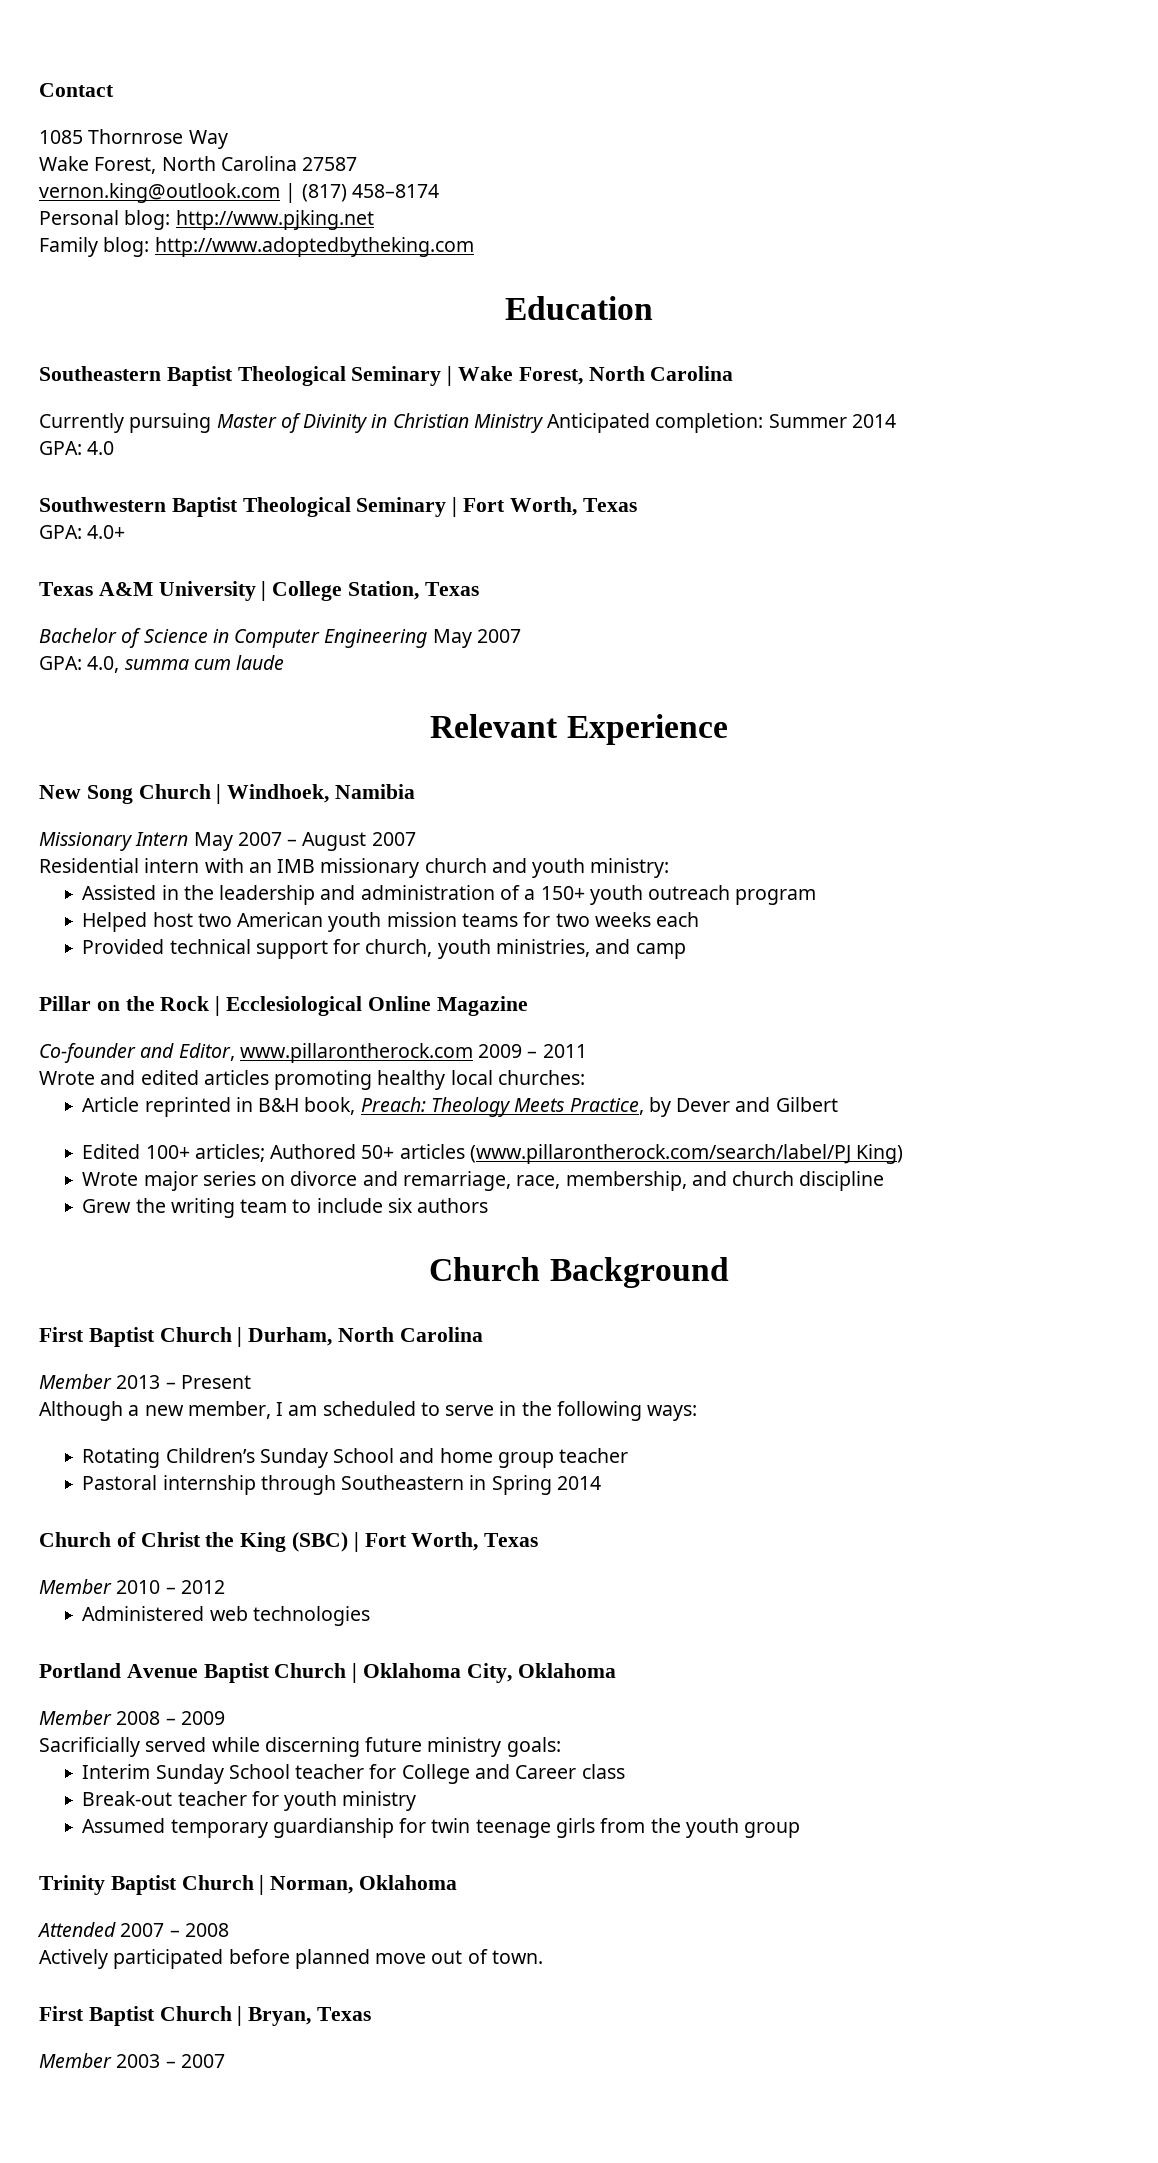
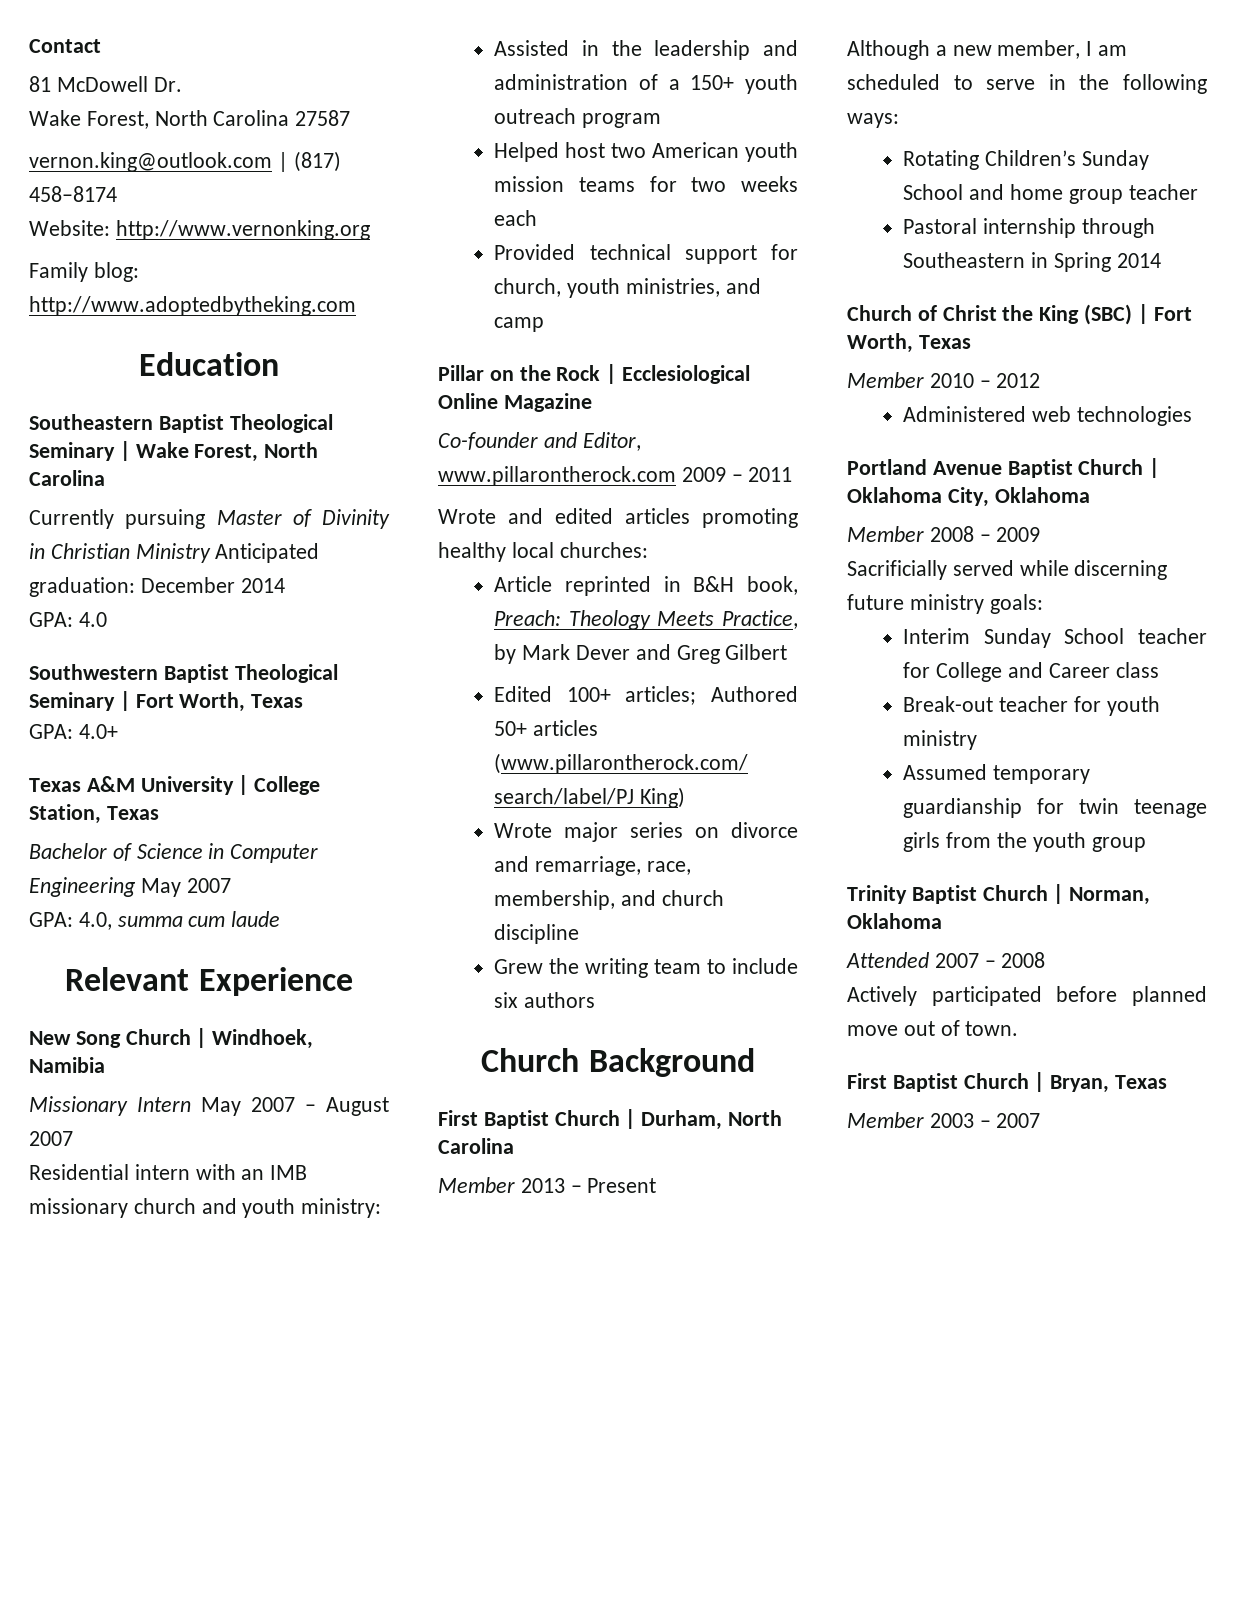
[39,129,228,149] 1085 Thornrose Way -> [29,76,182,92] 81 McDowell Dr.
[39,210,374,230] Personal blog: http://www.pjking.net -> [29,220,370,240] Website: http://www.vernonking.org
[655,413,847,433] completion: Summer -> [29,577,235,597] graduation: December
(671, 1107) none -> [522,644,571,660] Mark
(771, 1104) none -> [676,645,720,664] Greg

